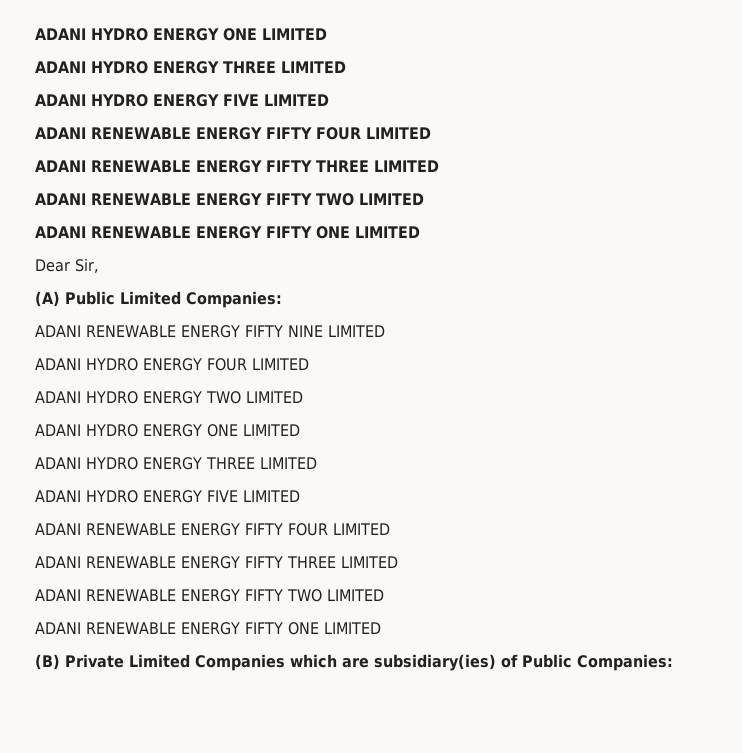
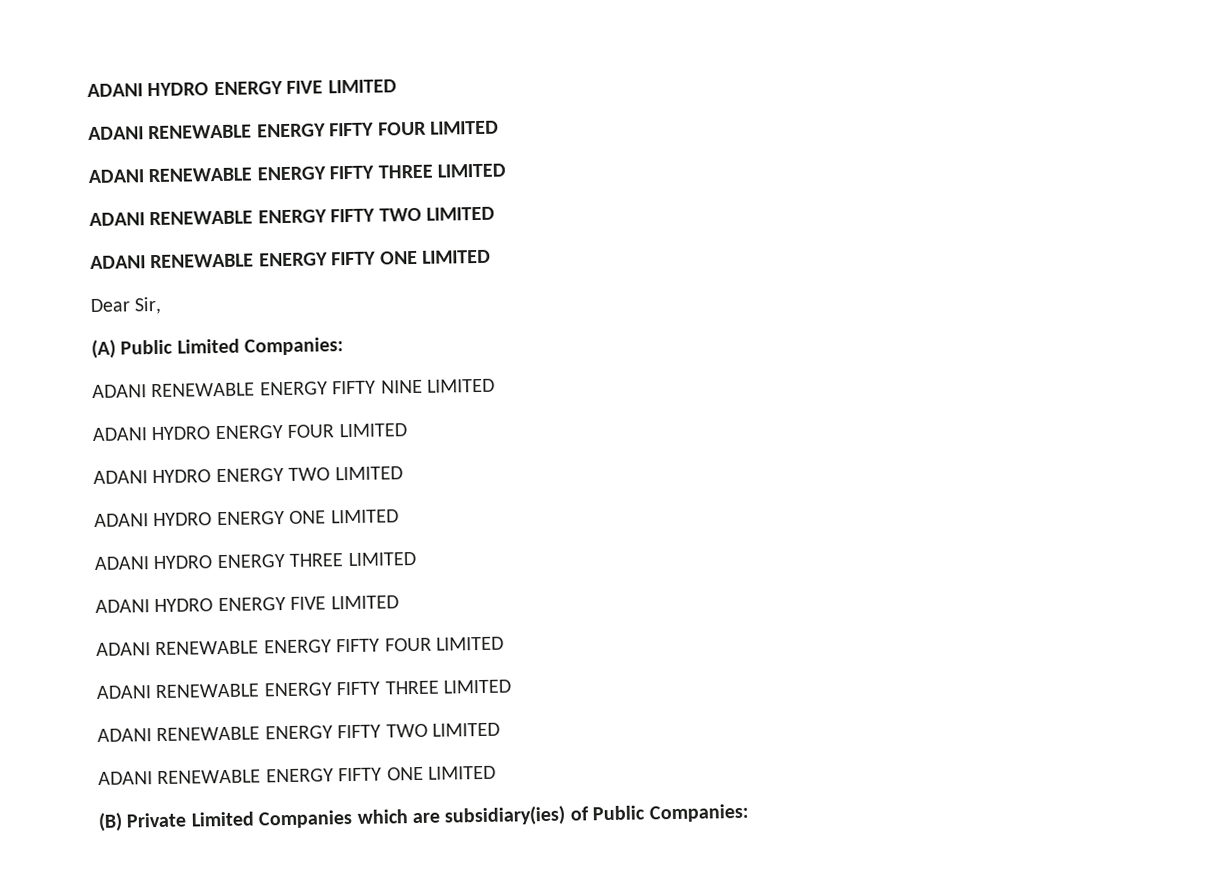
[35,28,327,41] [35,61,346,74] [35,94,219,107] ADANI HYDRO ENERGY ONE LIMITED // ADANI HYDRO ENERGY THREE LIMITED // ADANI HYDRO ENERGY -> [87,81,283,98] ADANI HYDRO ENERGY

